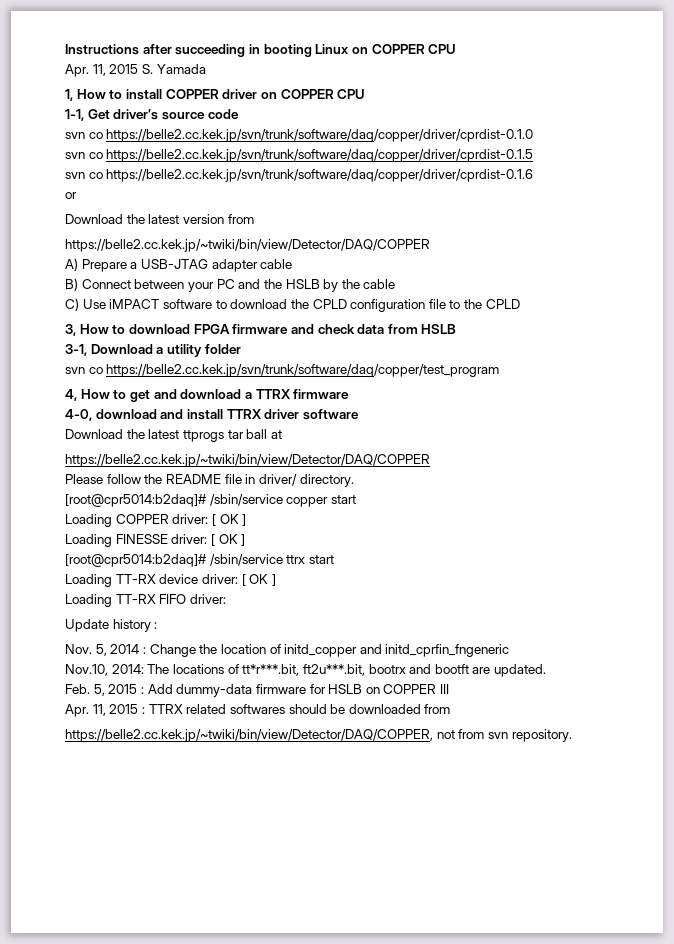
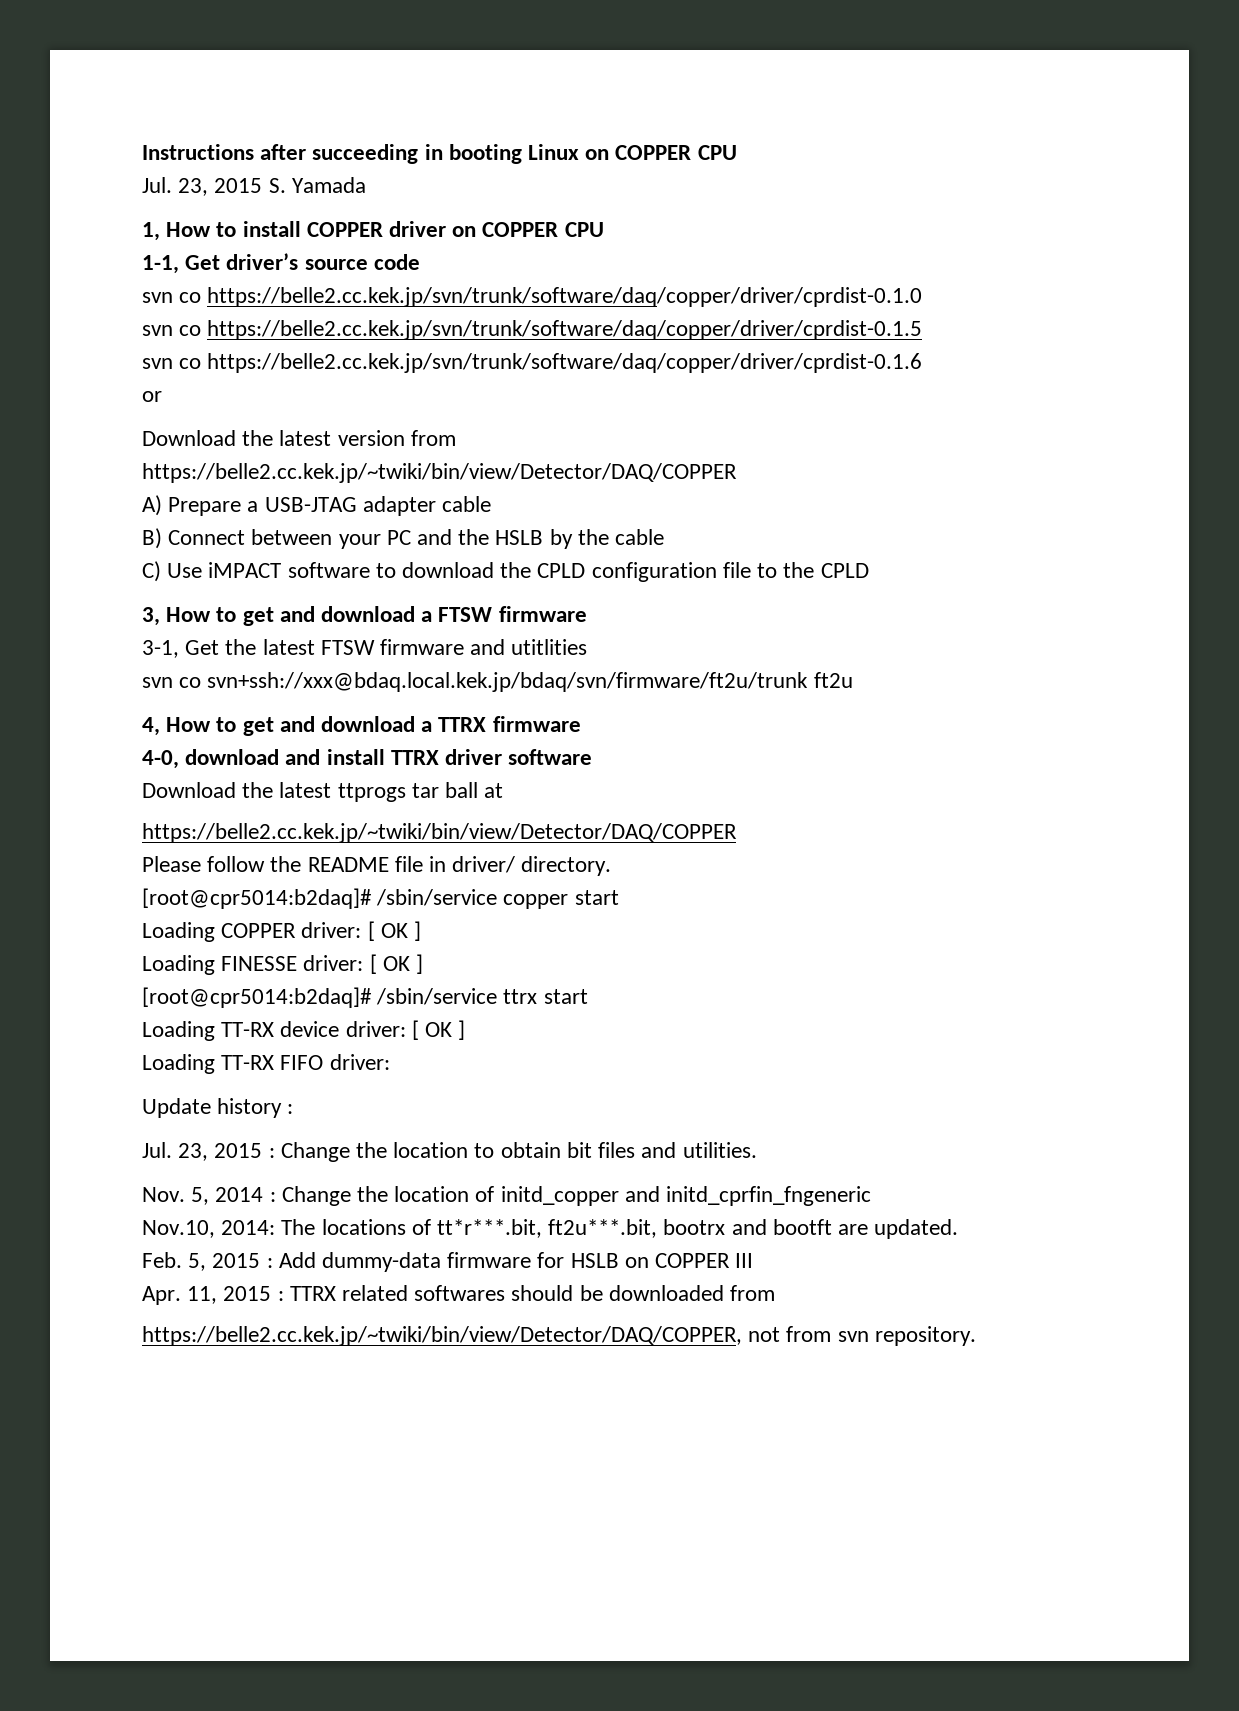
[65,64,106,77] Apr. 11, -> [142,177,209,196] Jul. 23,
[128,324,457,334] [65,344,241,357] [65,364,500,377] download FPGA firmware and check data from HSLB // 3-1, Download a utility folder // svn co https://belle2.cc.kek.jp/svn/trunk/software/daq/copper/test_program -> [242,606,587,626] [142,639,588,658] [142,672,853,692] get and download a FTSW firmware // 3-1, Get the latest FTSW firmware and utitlities // svn co svn+ssh://xxx@bdaq.local.kek.jp/bdaq/svn/firmware/ft2u/trunk ft2u
(158, 625) none -> [142,1142,757,1162] // Jul. 23, 2015 : Change the location to obtain bit files and utilities.

